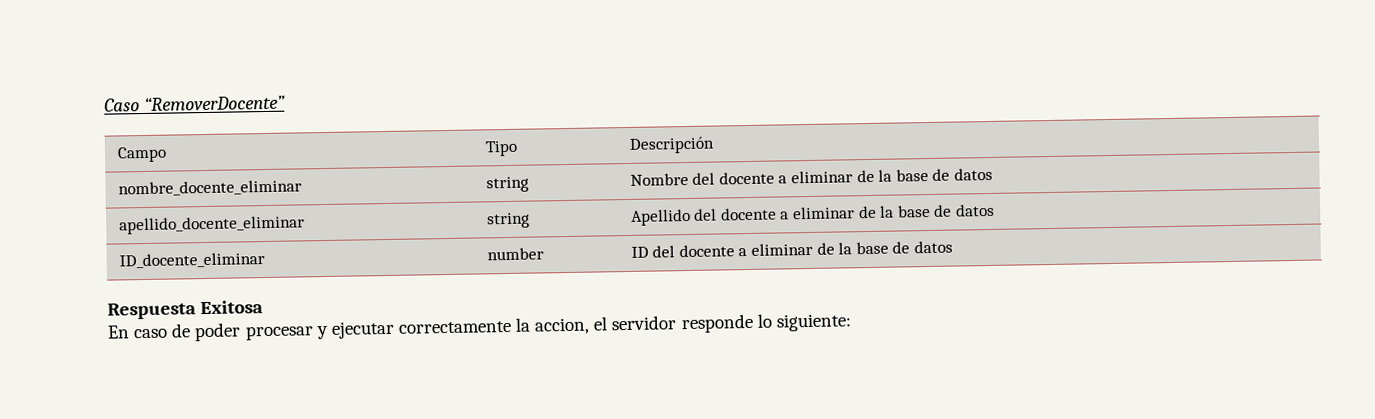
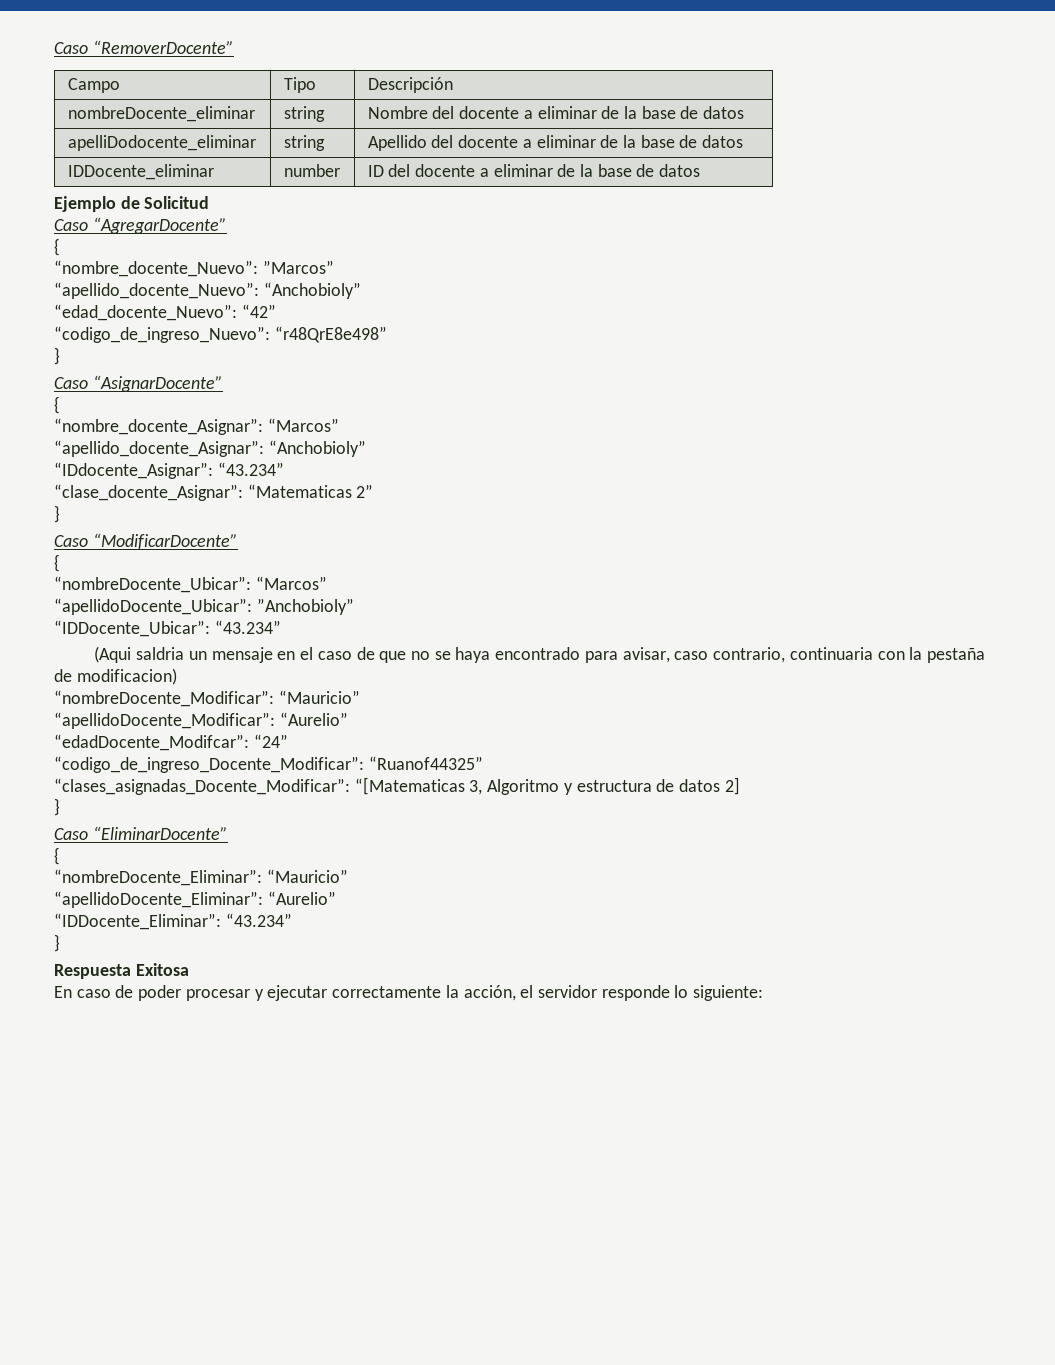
[117,179,302,197] nombre_docente_eliminar -> [67,106,255,122] nombreDocente_eliminar
[118,215,305,235] apellido_docente_eliminar -> [67,135,256,151] apelliDodocente_eliminar
[118,252,265,269] ID_docente_eliminar -> [67,164,214,180] IDDocente_eliminar
(953, 247) none -> [54,196,210,212] [54,217,227,234] [54,238,60,256] [54,260,334,277] [54,282,361,299] [54,304,276,321] [54,326,387,343] [54,347,60,365] [54,375,223,392] [54,396,60,414] [54,418,339,435] [54,440,366,457] [54,462,284,479] [54,484,374,501] [54,505,60,523] [54,533,238,549] [54,554,60,572] [54,576,327,593] [54,598,354,615] [54,620,281,637] [94,646,985,663] [54,668,177,685] [54,690,360,707] [54,712,348,729] [54,734,288,751] [54,756,483,773] [54,777,740,795] [54,798,60,816] [54,826,228,840] [54,847,60,865] [54,869,348,886] [54,891,336,908] [54,913,292,930] [54,934,60,952] // Ejemplo de Solicitud // Caso “AgregarDocente” // { // “nombre_docente_Nuevo”: ”Marcos” // “apellido_docente_Nuevo”: “Anchobioly” // “edad_docente_Nuevo”: “42” // “codigo_de_ingreso_Nuevo”: “r48QrE8e498” // } // Caso “AsignarDocente” // { // “nombre_docente_Asignar”: “Marcos” // “apellido_docente_Asignar”: “Anchobioly” // “IDdocente_Asignar”: “43.234” // “clase_docente_Asignar”: “Matematicas 2” // } // Caso “ModificarDocente” // { // “nombreDocente_Ubicar”: “Marcos” // “apellidoDocente_Ubicar”: ”Anchobioly” // “IDDocente_Ubicar”: “43.234” // (Aqui saldria un mensaje en el caso de que no se haya encontrado para avisar, caso contrario, continuaria con la pestaña de modificacion) // “nombreDocente_Modificar”: “Mauricio” // “apellidoDocente_Modificar”: “Aurelio” // “edadDocente_Modifcar”: “24” // “codigo_de_ingreso_Docente_Modificar”: “Ruanof44325” // “clases_asignadas_Docente_Modificar”: “[Matematicas 3, Algoritmo y estructura de datos 2] // } // Caso “EliminarDocente” // { // “nombreDocente_Eliminar”: “Mauricio” // “apellidoDocente_Eliminar”: “Aurelio” // “IDDocente_Eliminar”: “43.234” // }
[534,317,591,335] accion, -> [463,985,516,1001] acción,

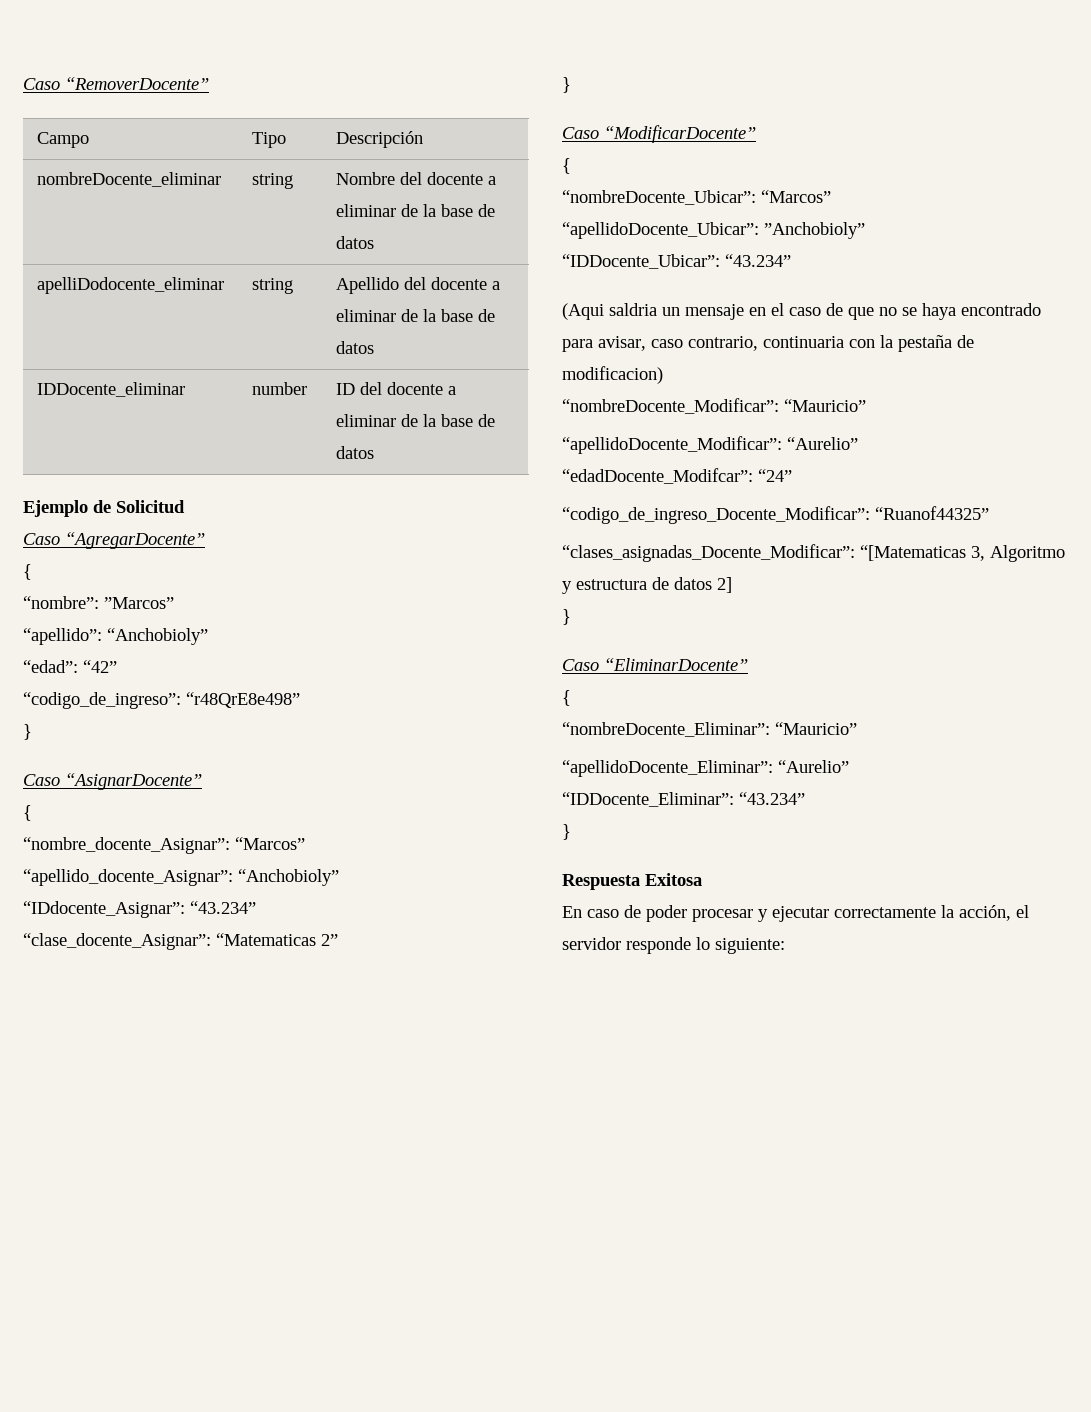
[54,260,334,277] [54,282,361,299] [54,304,237,321] “nombre_docente_Nuevo”: ”Marcos” // “apellido_docente_Nuevo”: “Anchobioly” // “edad_docente_Nuevo”: -> [23,596,174,609] [23,628,208,645] [23,660,78,673] “nombre”: ”Marcos” // “apellido”: “Anchobioly” // “edad”:
[54,326,270,343] “codigo_de_ingreso_Nuevo”: -> [23,692,181,709] “codigo_de_ingreso”:

